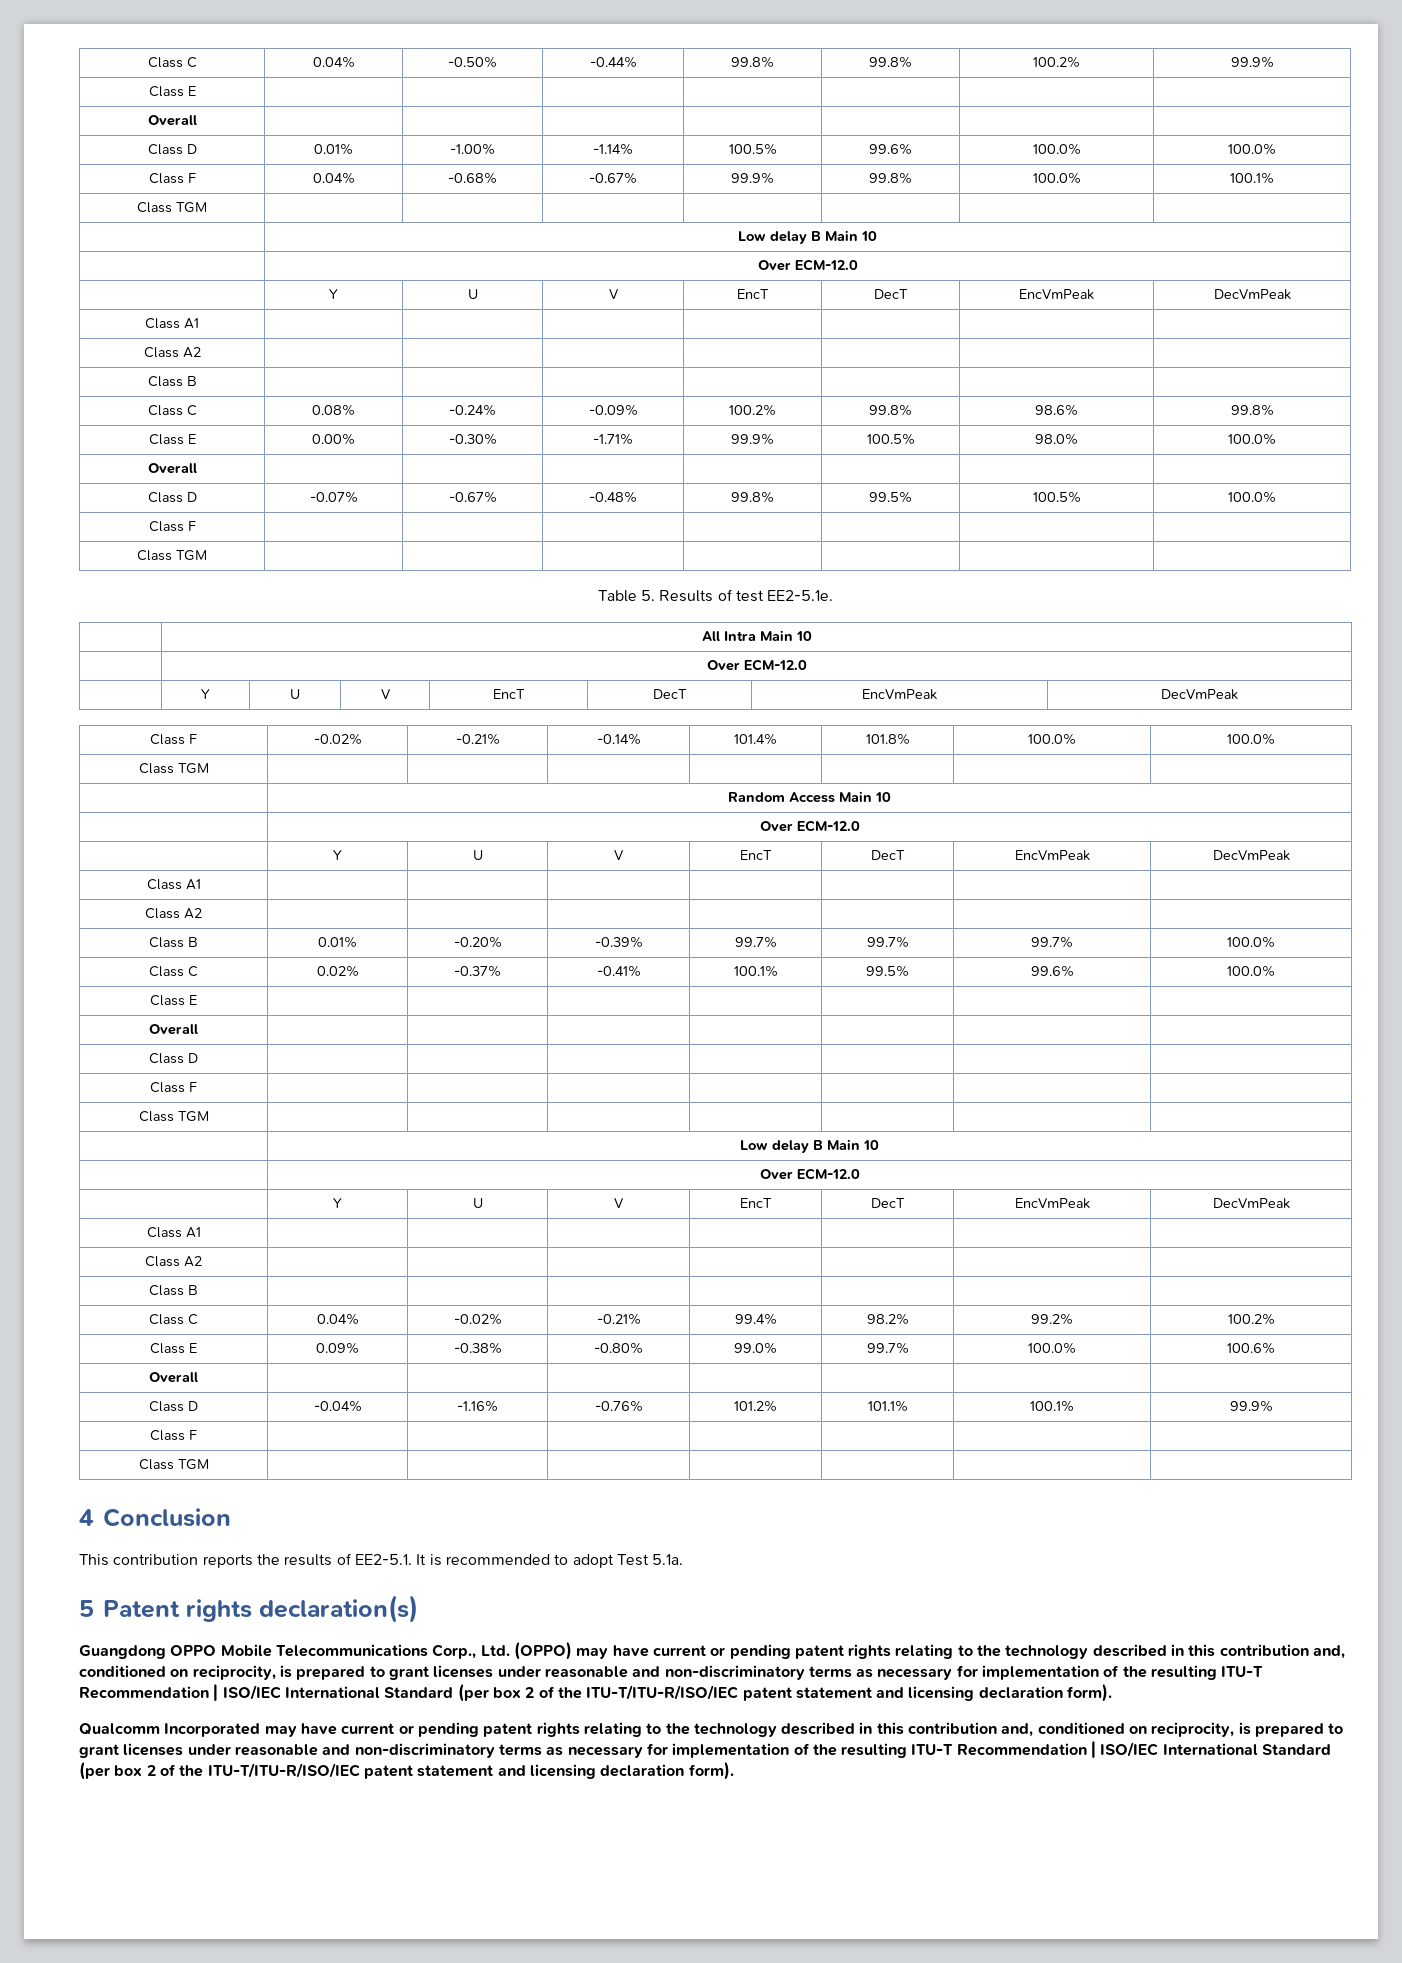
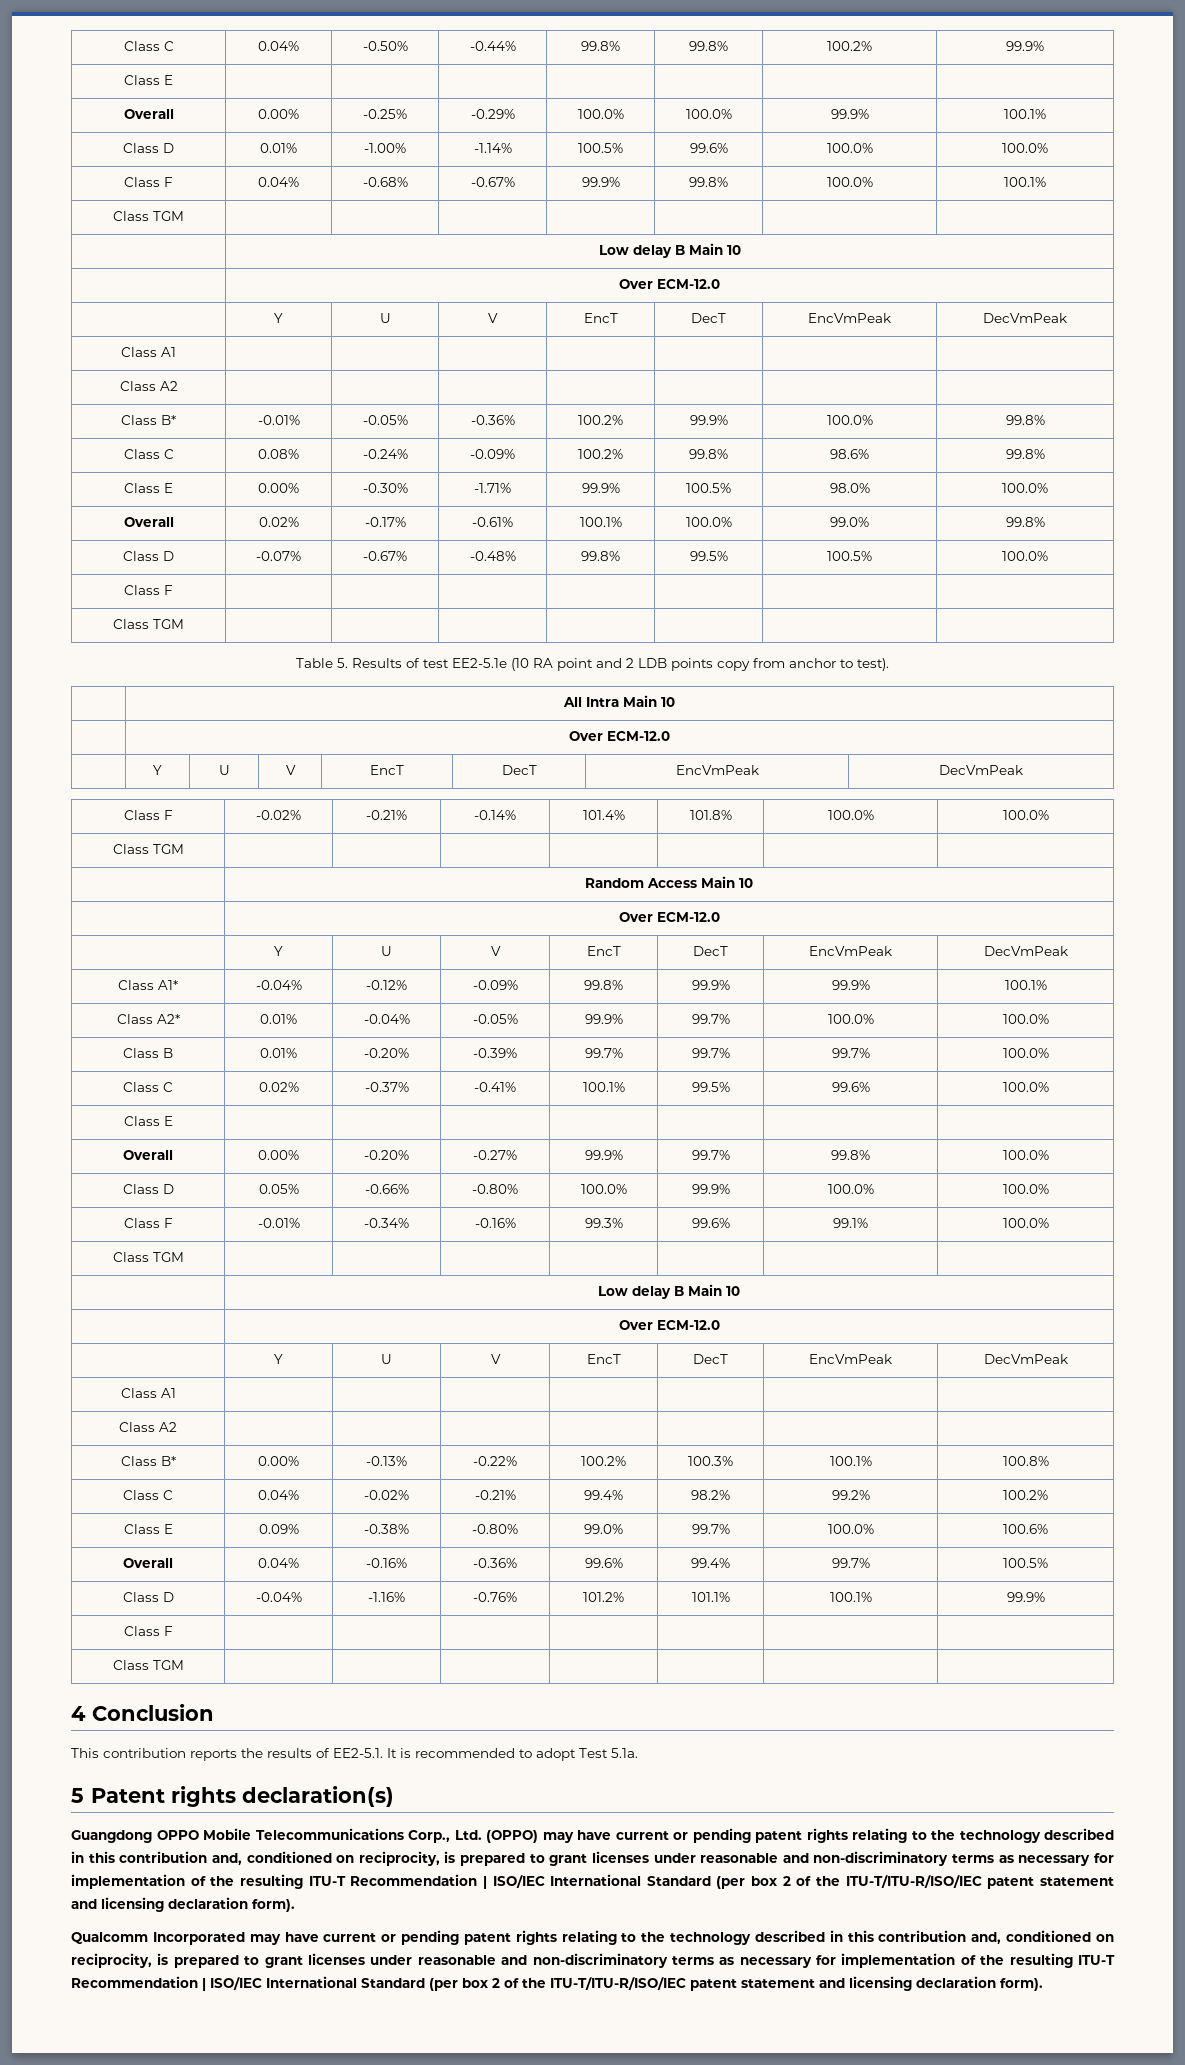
(197, 120) | | | | | | -> [258,109,299,119] [363,109,407,119] [470,109,515,119] [577,109,624,119] [685,109,732,119] [830,109,869,119] [1004,109,1046,119] 0.00% | -0.25% | -0.29% | 100.0% | 100.0% | 99.9% | 100.1%
[186,376,197,386] B | | | | | | | -> [161,415,176,425] [257,415,300,425] [362,415,408,425] [470,415,515,425] [578,415,623,425] [689,415,728,425] [826,415,873,425] [1005,415,1045,425] B* | -0.01% | -0.05% | -0.36% | 100.2% | 99.9% | 100.0% | 99.8%
(197, 468) | | | | | | -> [258,517,299,527] [364,517,406,527] [472,517,513,527] [579,517,622,527] [685,517,732,527] [830,517,869,527] [1005,517,1045,527] 0.02% | -0.17% | -0.61% | 100.1% | 100.0% | 99.0% | 99.8%
[767,590,834,601] EE2-5.1e. -> [452,658,889,671] EE2-5.1e (10 RA point and 2 LDB points copy from anchor to test).
[185,879,201,890] [145,908,202,919] A1 | | | | | | | // Class A2 | | | | | | | -> [158,980,178,990] [255,980,302,990] [366,980,407,990] [472,980,518,990] [584,980,623,990] [691,980,730,990] [831,980,870,990] [1004,980,1047,990] [116,1014,180,1024] [260,1014,297,1024] [363,1014,410,1024] [472,1014,518,1024] [584,1014,623,1024] [691,1014,730,1024] [827,1014,874,1024] [1002,1014,1049,1024] A1* | -0.04% | -0.12% | -0.09% | 99.8% | 99.9% | 99.9% | 100.1% // Class A2* | 0.01% | -0.04% | -0.05% | 99.9% | 99.7% | 100.0% | 100.0%
[149,1053,198,1064] [150,1082,197,1093] | | | | | | // Class D | | | | | | | // Class F | | | | | | | -> [258,1150,299,1160] [364,1150,409,1160] [473,1150,517,1160] [584,1150,623,1160] [691,1150,730,1160] [831,1150,870,1160] [1002,1150,1049,1160] [122,1184,174,1194] [258,1184,299,1194] [364,1184,409,1194] [472,1184,518,1194] [580,1184,627,1194] [691,1184,730,1194] [827,1184,874,1194] [1002,1184,1049,1194] [123,1218,173,1228] [257,1218,300,1228] [364,1218,409,1228] [474,1218,516,1228] [584,1218,623,1228] [691,1218,730,1228] [833,1218,868,1228] [1002,1218,1049,1228] 0.00% | -0.20% | -0.27% | 99.9% | 99.7% | 99.8% | 100.0% // Class D | 0.05% | -0.66% | -0.80% | 100.0% | 99.9% | 100.0% | 100.0% // Class F | -0.01% | -0.34% | -0.16% | 99.3% | 99.6% | 99.1% | 100.0%
[188,1285,198,1295] B | | | | | | | -> [160,1456,176,1466] [258,1456,299,1466] [366,1456,407,1466] [473,1456,517,1466] [581,1456,626,1466] [688,1456,733,1466] [829,1456,872,1466] [1002,1456,1049,1466] B* | 0.00% | -0.13% | -0.22% | 100.2% | 100.3% | 100.1% | 100.8%
(198, 1377) | | | | | | -> [258,1558,299,1568] [366,1558,407,1568] [473,1558,517,1568] [584,1558,623,1568] [691,1558,730,1568] [831,1558,870,1568] [1003,1558,1048,1568] 0.04% | -0.16% | -0.36% | 99.6% | 99.4% | 99.7% | 100.5%

